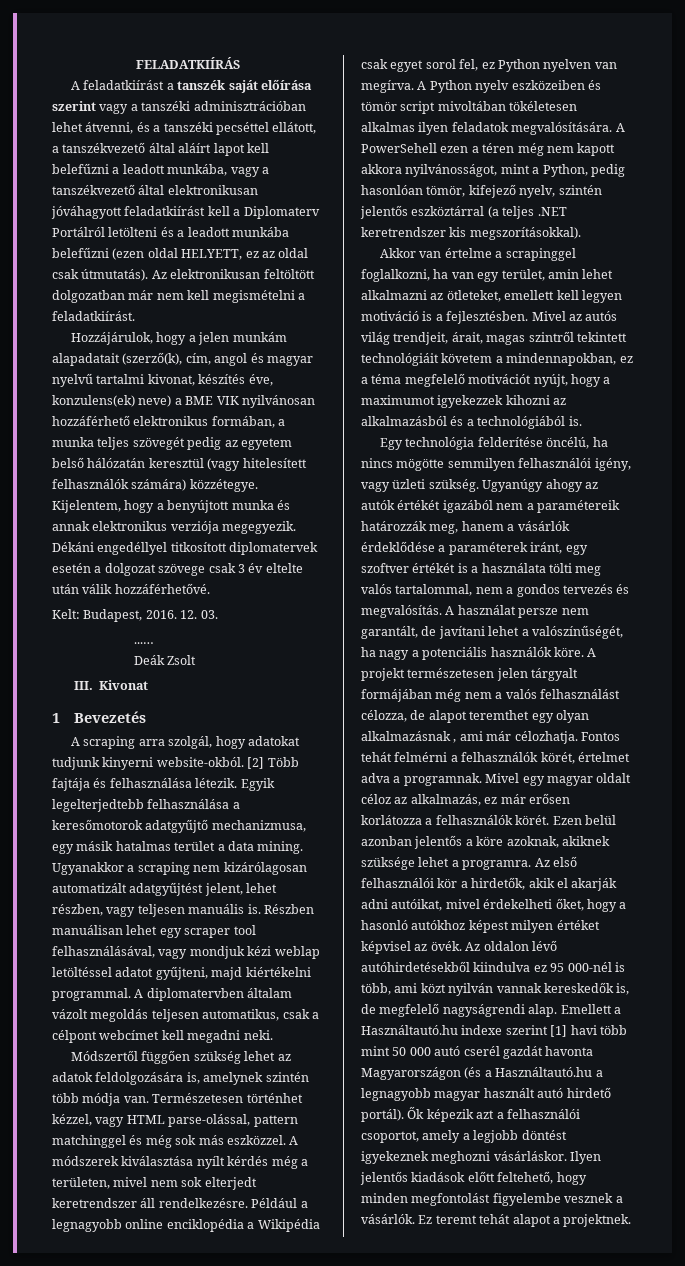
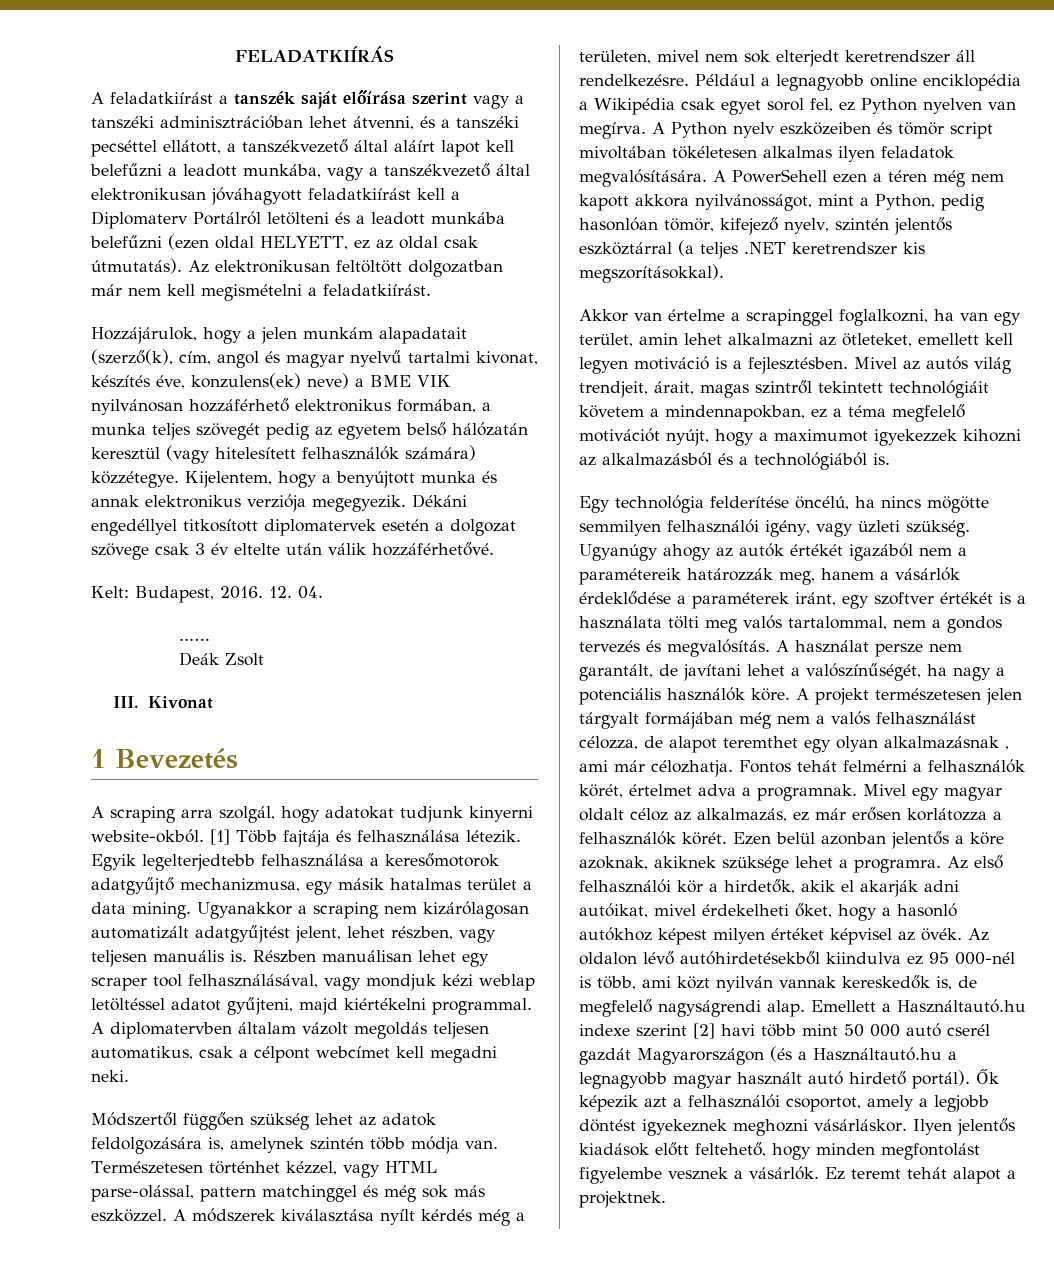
[200,610,218,619] 03. -> [298,586,323,599] 04.
[247,757,265,769] [2] -> [210,829,230,845] [1]
[550,1025,568,1037] [1] -> [693,1023,715,1039] [2]
[545,1046,594,1056] havonta -> (631, 1056) none

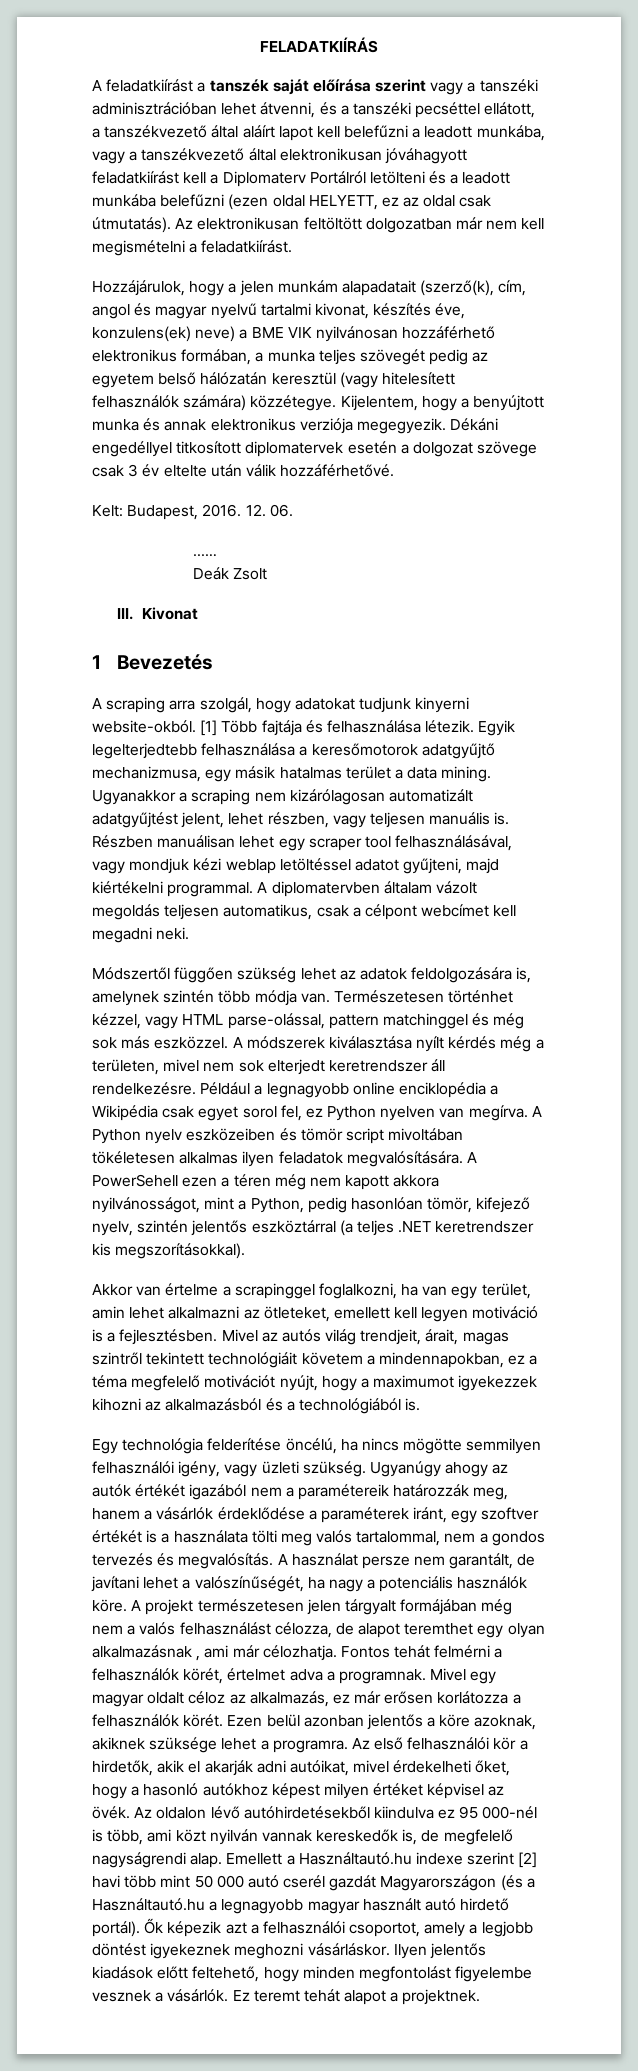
[298,586,323,599] 04. -> [269,504,293,517] 06.

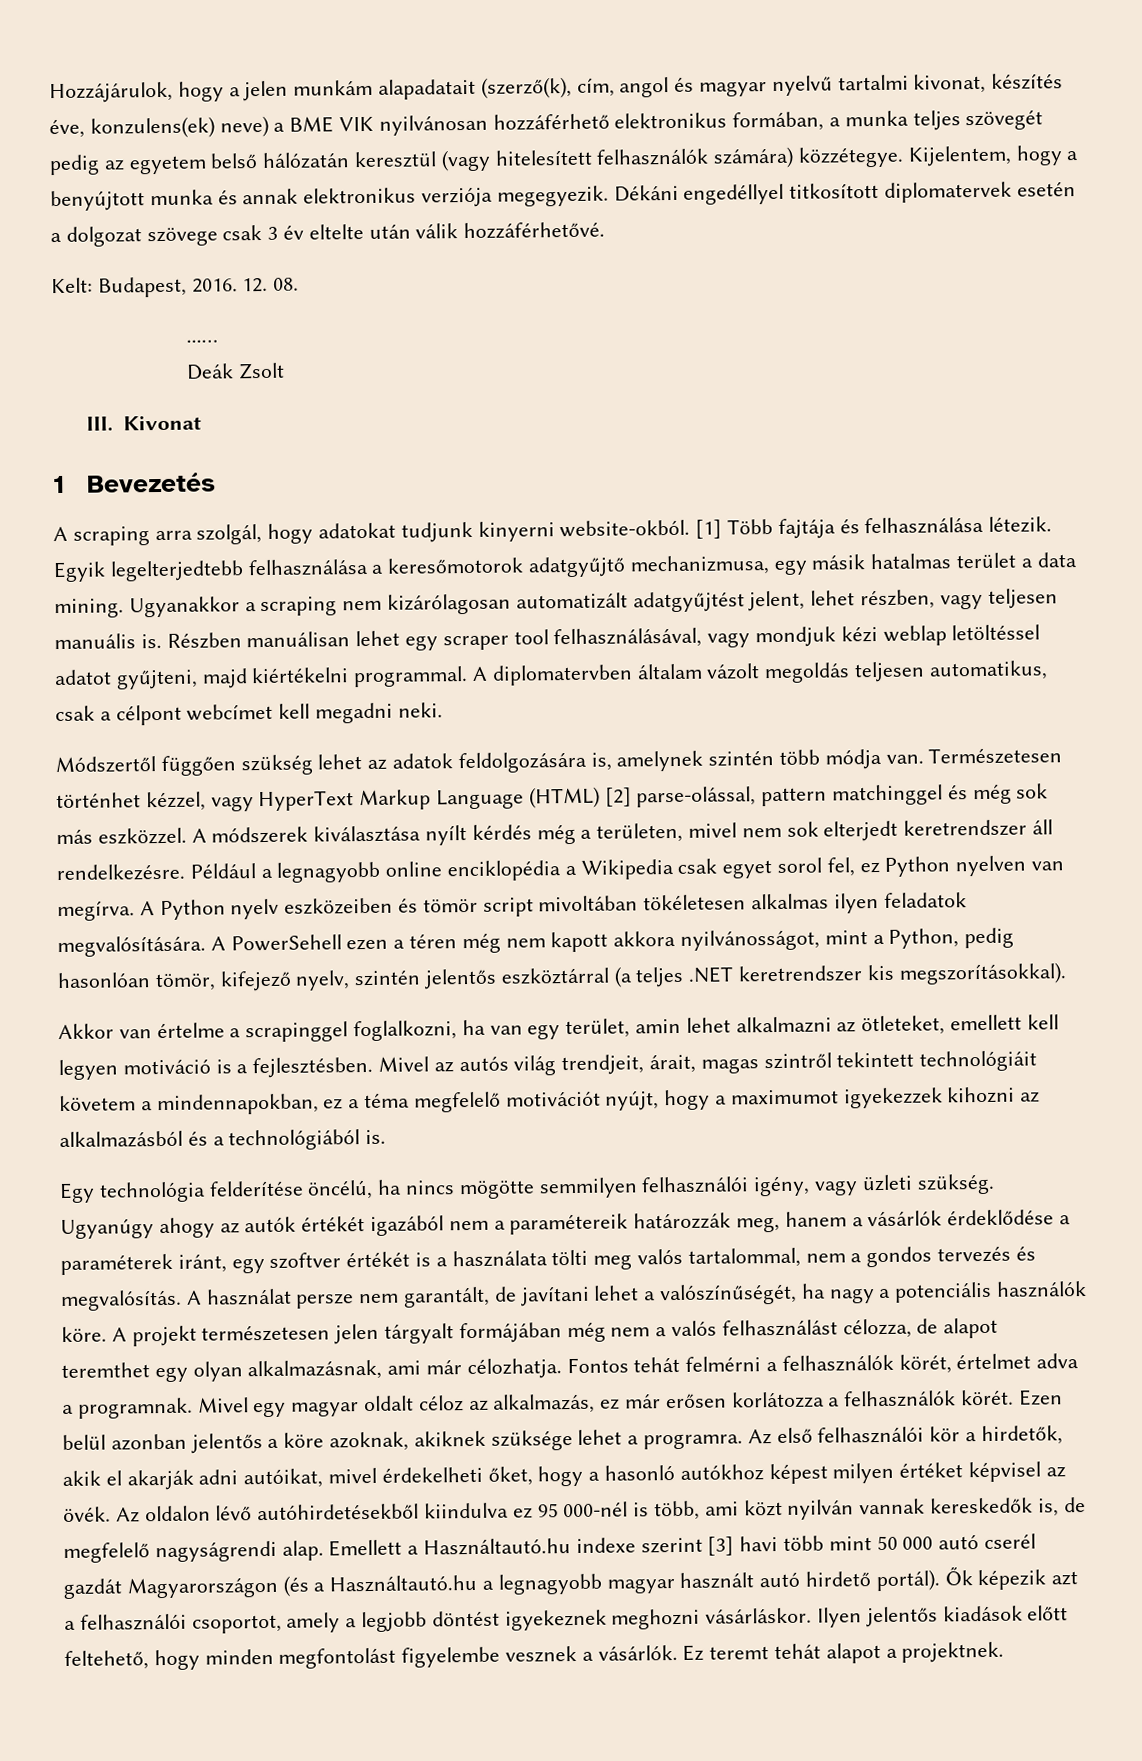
[260,37,378,53] [92,79,538,95] [92,102,536,118] [92,125,545,141] [92,148,467,164] [92,171,511,187] [92,194,492,210] [92,217,545,233] [92,240,293,256] FELADATKIÍRÁS // A feladatkiírást a tanszék saját előírása szerint vagy a tanszéki adminisztrációban lehet átvenni, és a tanszéki pecséttel ellátott, a tanszékvezető által aláírt lapot kell belefűzni a leadott munkába, vagy a tanszékvezető által elektronikusan jóváhagyott feladatkiírást kell a Diplomaterv Portálról letölteni és a leadott munkába belefűzni (ezen oldal HELYETT, ez az oldal csak útmutatás). Az elektronikusan feltöltött dolgozatban már nem kell megismételni a feladatkiírást. // -> (49, 92) none
[269,504,293,517] 06. -> [273,277,300,291] 08.
[182,1014,224,1025] HTML -> [258,786,632,812] HyperText Markup Language (HTML) [2]
[92,1105,158,1121] Wikipédia -> [580,858,674,880] Wikipedia
[92,1645,201,1661] alkalmazásnak , -> [247,1359,383,1381] alkalmazásnak,
[518,1852,538,1868] [2] -> [707,1536,735,1556] [3]

